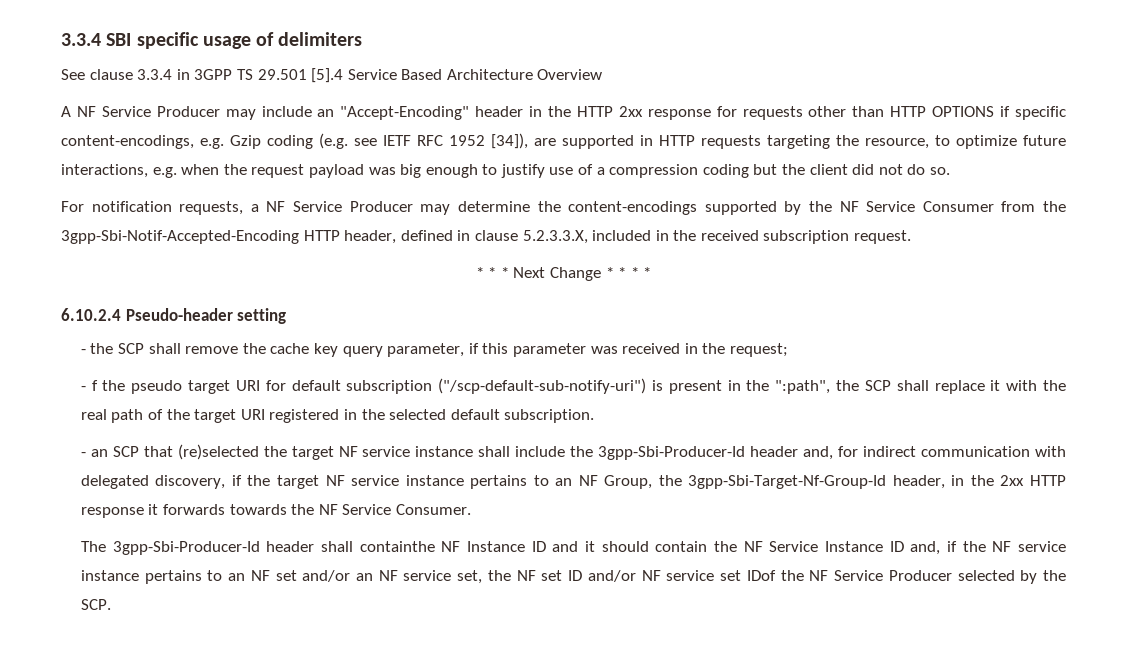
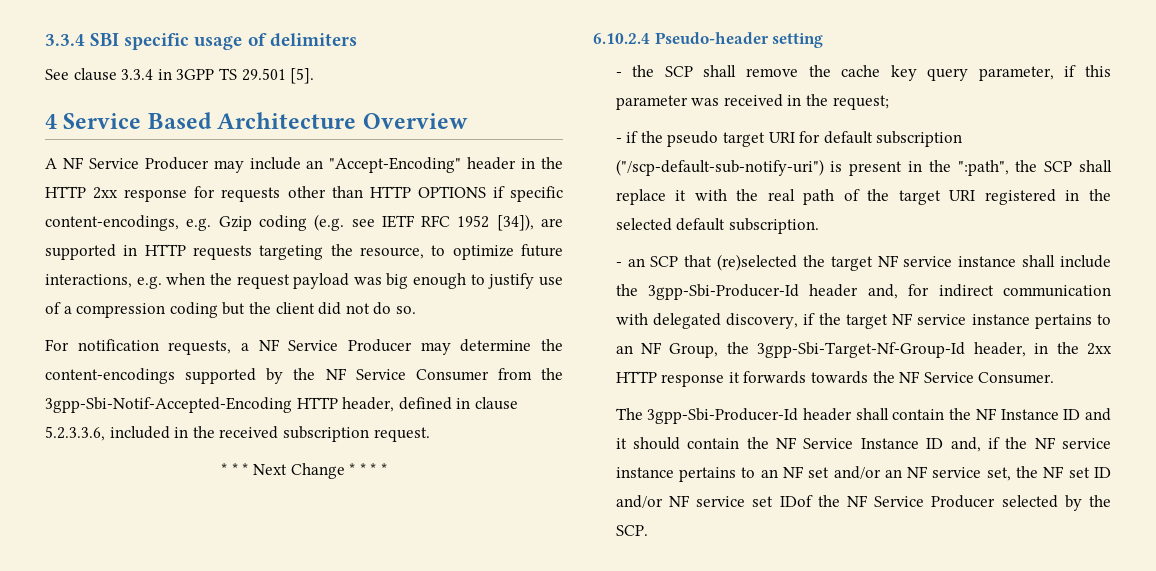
[311,68,344,83] [5].4 -> [290,68,315,84] [45,114,57,129] [5]. // 4
[522,230,588,244] 5.2.3.3.X, -> [45,426,105,441] 5.2.3.3.6,
[91,380,98,391] f -> [626,131,639,143] if
[359,541,435,552] containthe -> [892,408,972,420] contain the

